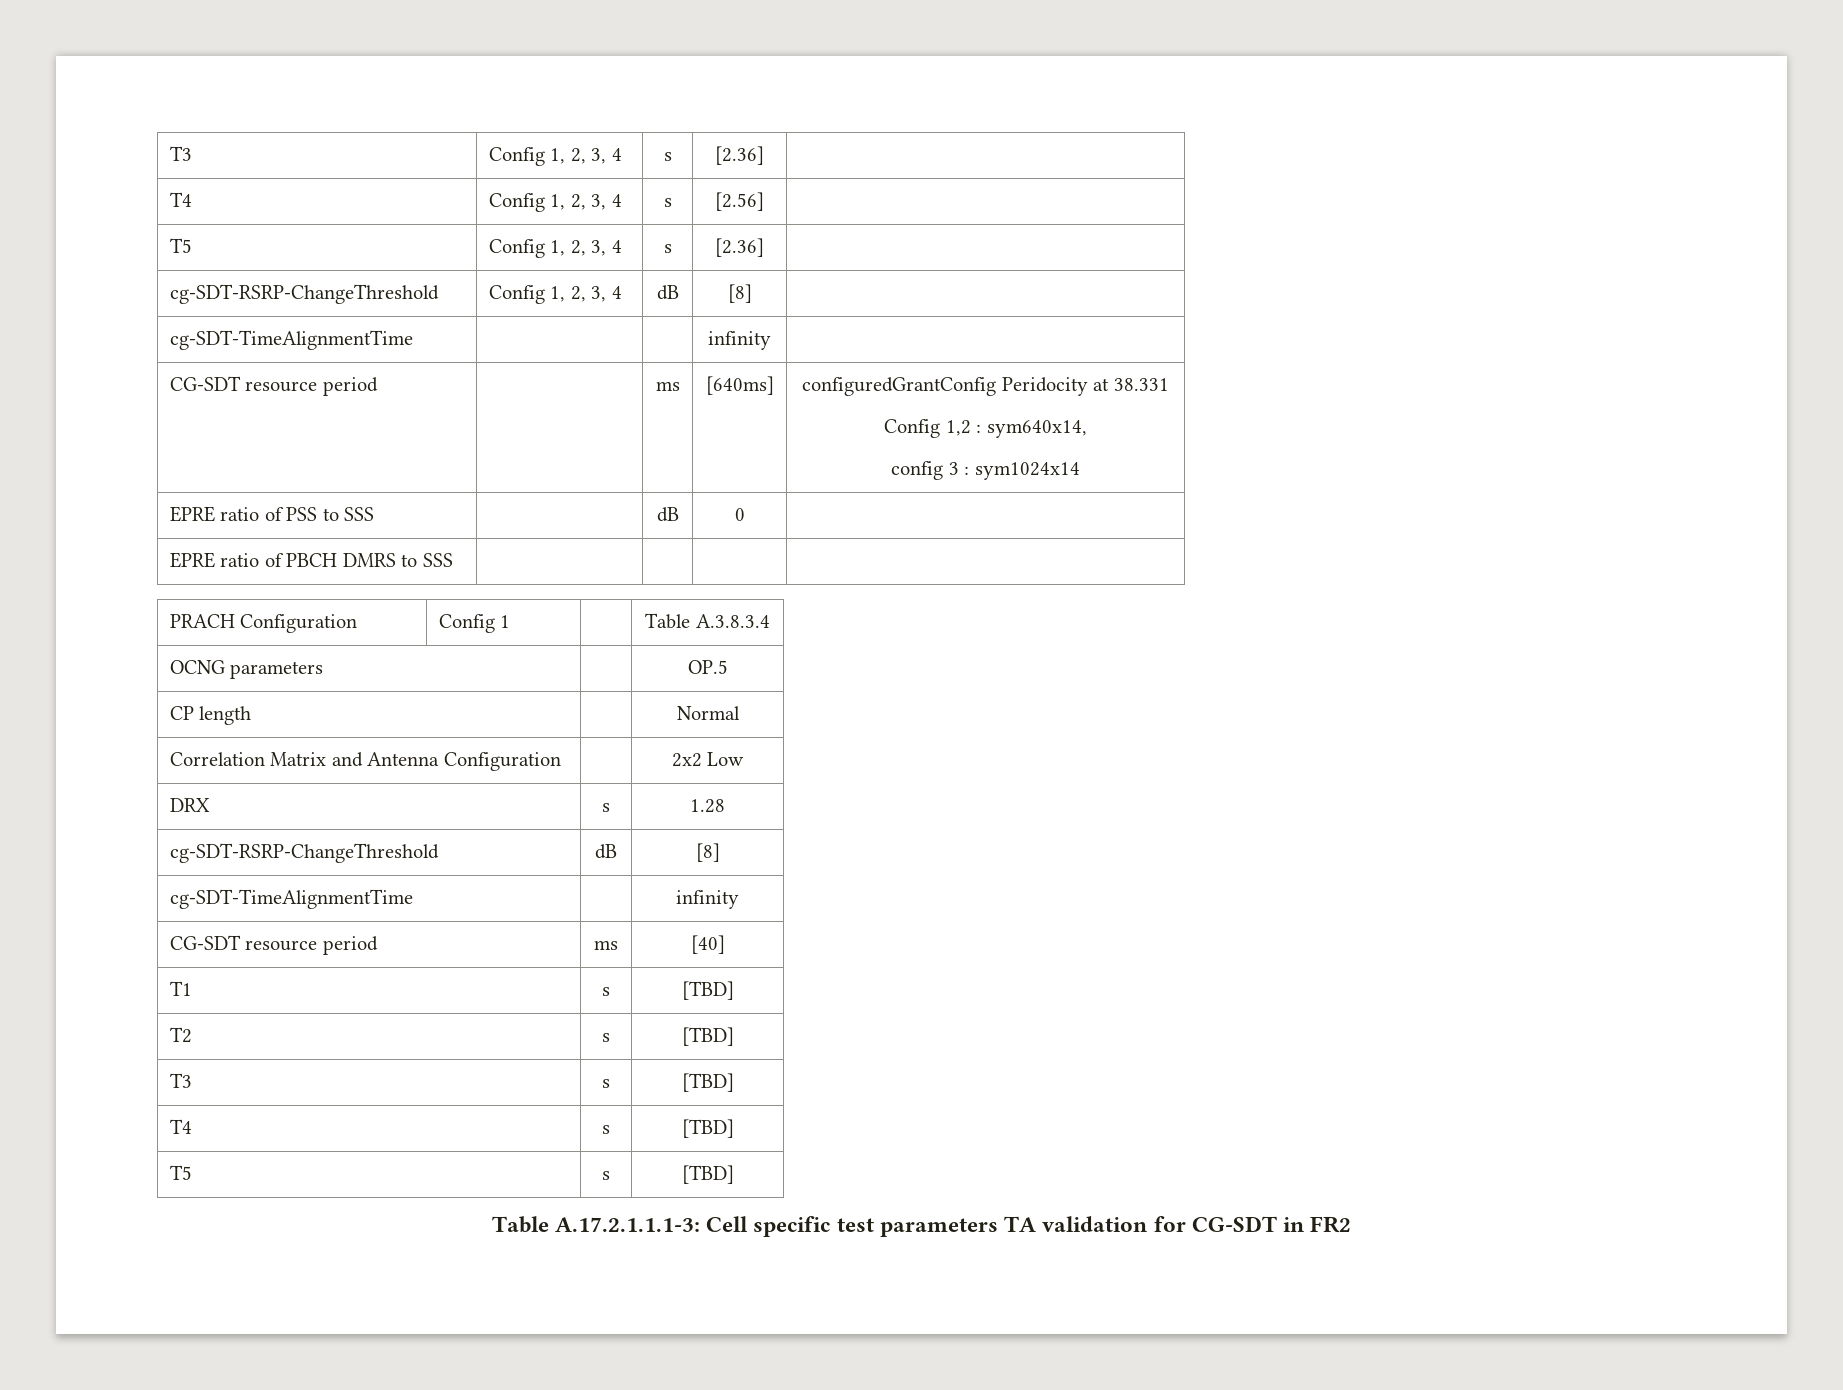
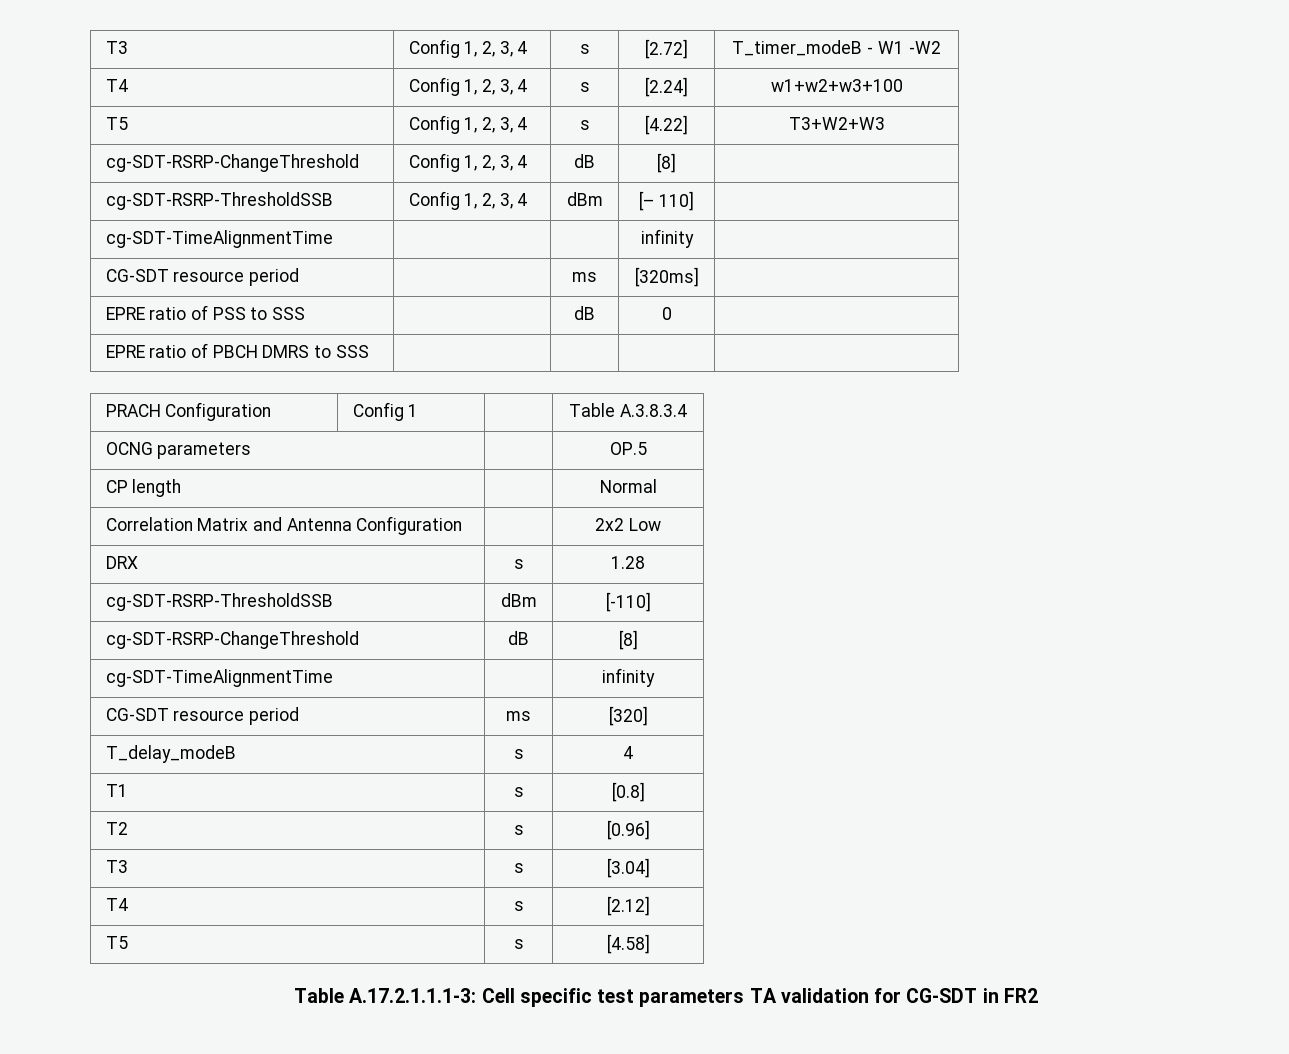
[715,146,764,165] [2.36] | -> [645,39,688,59] [732,40,941,56] [2.72] | T_timer_modeB - W1 -W2
[715,192,764,211] [2.56] | -> [645,77,688,97] [770,79,903,92] [2.24] | w1+w2+w3+100
[715,238,764,257] [2.36] | -> [645,115,688,135] [788,117,885,130] [4.22] | T3+W2+W3
(752, 293) none -> [105,192,333,210] [408,191,528,210] [566,192,603,206] [638,191,695,211] // cg-SDT-RSRP-ThresholdSSB | Config 1, 2, 3, 4 | dBm | [– 110] |
[705,376,774,395] [802,377,1169,396] [884,419,1087,438] [891,461,1080,480] [640ms] | configuredGrantConfig Peridocity at 38.331 // Config 1,2 : sym640x14, // config 3 : sym1024x14 -> [634,267,699,287] [320ms] |
(725, 806) none -> [105,593,333,611] [500,593,537,607] [605,592,651,612] // cg-SDT-RSRP-ThresholdSSB | dBm | [-110]
[690,935,725,954] [40] -> [608,706,648,726] [105,745,236,763] [513,749,524,759] [623,746,633,759] [320] // T_delay_modeB | s | 4
[681,981,734,1000] [TBD] -> [611,782,645,802] [0.8]
[681,1027,734,1046] [TBD] -> [606,820,650,840] [0.96]
[681,1073,734,1092] [TBD] -> [606,858,650,878] [3.04]
[681,1119,734,1138] [TBD] -> [606,896,650,916] [2.12]
[681,1165,734,1184] [TBD] -> [606,934,650,954] [4.58]

